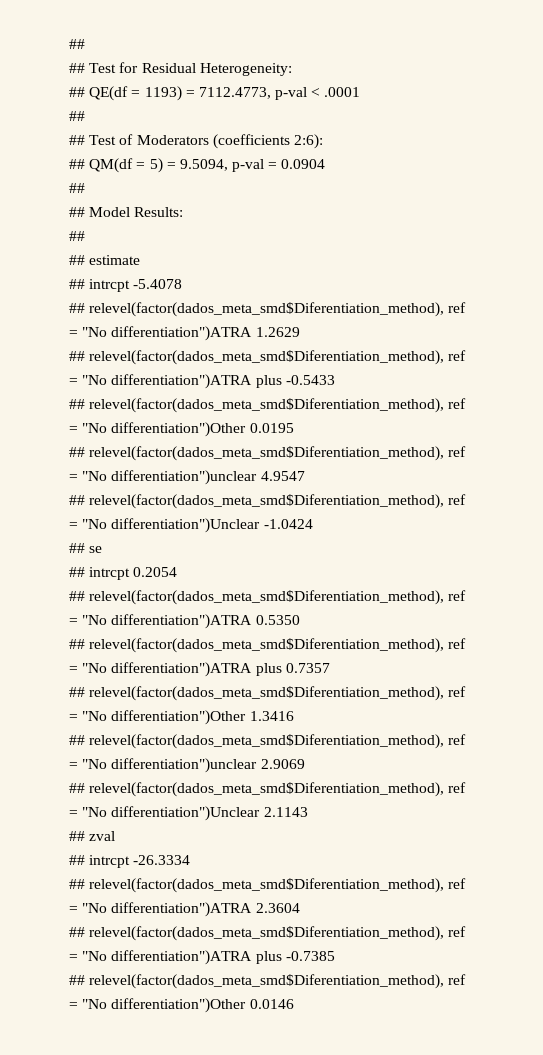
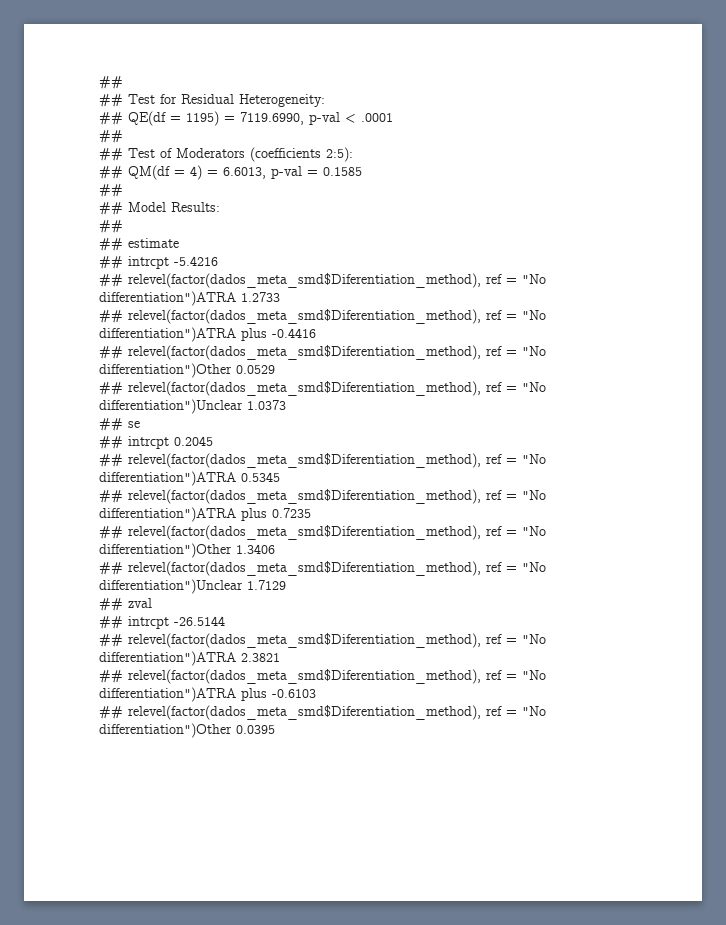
[144,86,271,101] 1193) = 7112.4773, -> [186,111,304,126] 1195) = 7119.6990,
[293,134,323,149] 2:6): -> [326,147,353,162] 2:5):
[149,158,228,173] 5) = 9.5094, -> [190,165,266,180] 4) = 6.6013,
[281,159,326,169] 0.0904 -> [323,167,362,176] 0.1585
[133,279,183,289] [69,302,467,317] [69,326,300,341] [69,350,467,365] [69,374,335,389] [69,398,467,413] [69,422,294,437] [69,446,467,461] [69,470,305,485] [69,494,467,509] [69,518,313,533] -5.4078 // ## relevel(factor(dados_meta_smd$Diferentiation_method), ref = "No differentiation")ATRA 1.2629 // ## relevel(factor(dados_meta_smd$Diferentiation_method), ref = "No differentiation")ATRA plus -0.5433 // ## relevel(factor(dados_meta_smd$Diferentiation_method), ref = "No differentiation")Other 0.0195 // ## relevel(factor(dados_meta_smd$Diferentiation_method), ref = "No differentiation")unclear 4.9547 // ## relevel(factor(dados_meta_smd$Diferentiation_method), ref = "No differentiation")Unclear -1.0424 -> [174,256,218,266] [99,273,546,288] [99,291,280,306] [99,309,546,324] [99,327,316,342] [99,345,546,360] [99,363,275,378] [99,381,546,396] [99,399,286,414] -5.4216 // ## relevel(factor(dados_meta_smd$Diferentiation_method), ref = "No differentiation")ATRA 1.2733 // ## relevel(factor(dados_meta_smd$Diferentiation_method), ref = "No differentiation")ATRA plus -0.4416 // ## relevel(factor(dados_meta_smd$Diferentiation_method), ref = "No differentiation")Other 0.0529 // ## relevel(factor(dados_meta_smd$Diferentiation_method), ref = "No differentiation")Unclear 1.0373
[133,567,178,577] [69,590,467,605] [69,614,300,629] [69,638,467,653] [69,662,330,677] [69,686,467,701] [69,710,294,725] [69,734,467,749] [69,758,305,773] [69,782,467,797] [69,806,308,821] 0.2054 // ## relevel(factor(dados_meta_smd$Diferentiation_method), ref = "No differentiation")ATRA 0.5350 // ## relevel(factor(dados_meta_smd$Diferentiation_method), ref = "No differentiation")ATRA plus 0.7357 // ## relevel(factor(dados_meta_smd$Diferentiation_method), ref = "No differentiation")Other 1.3416 // ## relevel(factor(dados_meta_smd$Diferentiation_method), ref = "No differentiation")unclear 2.9069 // ## relevel(factor(dados_meta_smd$Diferentiation_method), ref = "No differentiation")Unclear 2.1143 -> [174,436,213,446] [99,453,546,468] [99,471,280,486] [99,489,546,504] [99,507,311,522] [99,525,546,540] [99,543,275,558] [99,561,546,576] [99,579,286,594] 0.2045 // ## relevel(factor(dados_meta_smd$Diferentiation_method), ref = "No differentiation")ATRA 0.5345 // ## relevel(factor(dados_meta_smd$Diferentiation_method), ref = "No differentiation")ATRA plus 0.7235 // ## relevel(factor(dados_meta_smd$Diferentiation_method), ref = "No differentiation")Other 1.3406 // ## relevel(factor(dados_meta_smd$Diferentiation_method), ref = "No differentiation")Unclear 1.7129
[133,855,191,865] [69,878,467,893] [69,902,300,917] [69,926,467,941] [69,950,335,965] [69,974,467,989] [69,998,294,1013] -26.3334 // ## relevel(factor(dados_meta_smd$Diferentiation_method), ref = "No differentiation")ATRA 2.3604 // ## relevel(factor(dados_meta_smd$Diferentiation_method), ref = "No differentiation")ATRA plus -0.7385 // ## relevel(factor(dados_meta_smd$Diferentiation_method), ref = "No differentiation")Other 0.0146 -> [174,616,225,626] [99,633,546,648] [99,651,280,666] [99,669,546,684] [99,687,316,702] [99,705,546,720] [99,723,275,738] -26.5144 // ## relevel(factor(dados_meta_smd$Diferentiation_method), ref = "No differentiation")ATRA 2.3821 // ## relevel(factor(dados_meta_smd$Diferentiation_method), ref = "No differentiation")ATRA plus -0.6103 // ## relevel(factor(dados_meta_smd$Diferentiation_method), ref = "No differentiation")Other 0.0395

